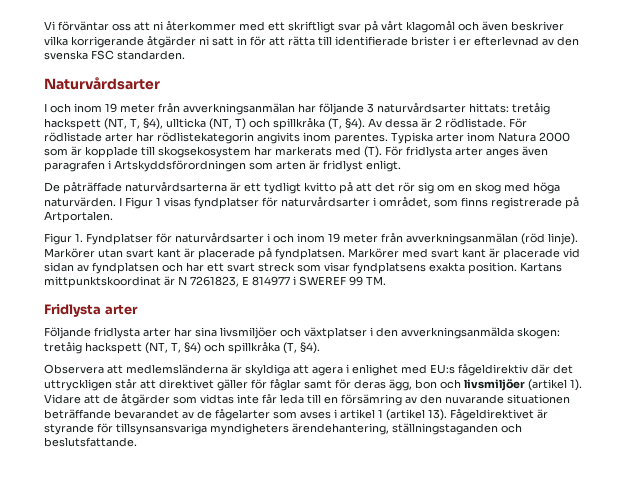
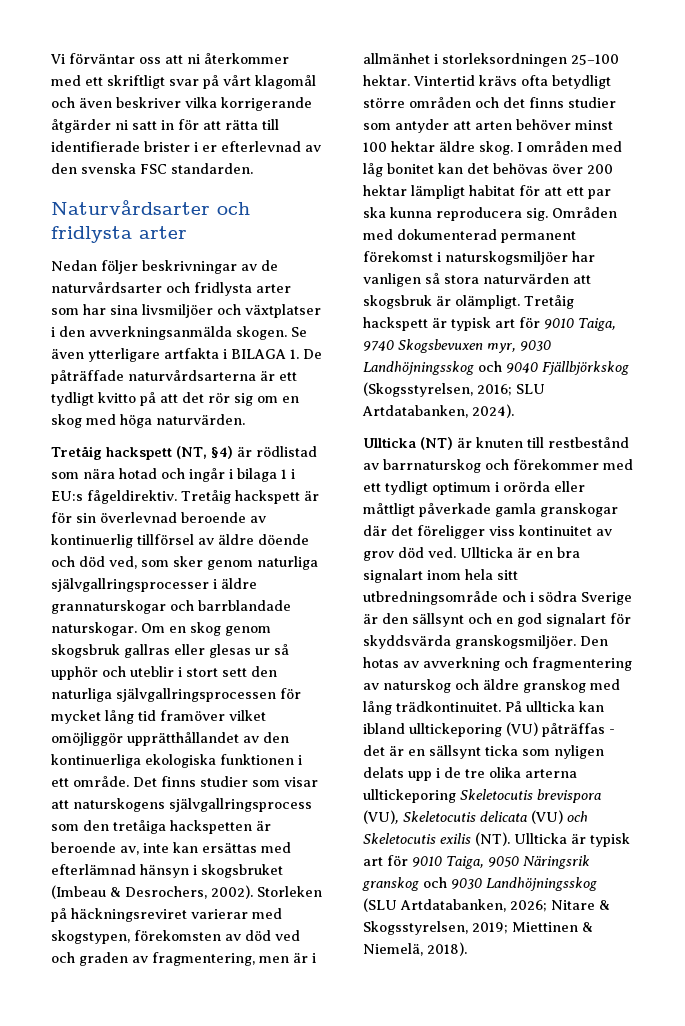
[44,102,550,115] [44,117,527,130] [44,132,570,144] [44,146,548,158] [44,160,401,172] // I och inom 19 meter från avverkningsanmälan har följande 3 naturvårdsarter hittats: tretåig hackspett (NT, T, §4), ullticka (NT, T) och spillkråka (T, §4). Av dessa är 2 rödlistade. För rödlistade arter har rödlistekategorin angivits inom parentes. Typiska arter inom Natura 2000 som är kopplade till skogsekosystem har markerats med (T). För fridlysta arter anges även paragrafen i Artskyddsförordningen som arten är fridlyst enligt. // -> [217,202,250,215] [51,226,187,243] [51,260,278,274] [51,282,291,296] [51,304,321,318] [51,326,307,340] [51,348,299,362] och fridlysta arter // Nedan följer beskrivningar av de naturvårdsarter och fridlysta arter som har sina livsmiljöer och växtplatser i den avverkningsanmälda skogen. Se även ytterligare artfakta i BILAGA 1.
[119,196,579,209] [44,211,113,223] [44,232,578,245] [44,247,580,260] [44,262,562,274] [44,276,386,288] [44,304,138,317] [44,327,560,339] [44,341,320,354] [44,363,573,376] [44,378,582,391] [44,393,570,406] [44,408,548,421] [44,423,522,435] [44,437,137,447] I Figur 1 visas fyndplatser för naturvårdsarter i området, som finns registrerade på Artportalen. // Figur 1. Fyndplatser för naturvårdsarter i och inom 19 meter från avverkningsanmälan (röd linje). Markörer utan svart kant är placerade på fyndplatsen. Markörer med svart kant är placerade vid sidan av fyndplatsen och har ett svart streck som visar fyndplatsens exakta position. Kartans mittpunktskoordinat är N 7261823, E 814977 i SWEREF 99 TM. // Fridlysta arter // Följande fridlysta arter har sina livsmiljöer och växtplatser i den avverkningsanmälda skogen: tretåig hackspett (NT, T, §4) och spillkråka (T, §4). // Observera att medlemsländerna är skyldiga att agera i enlighet med EU:s fågeldirektiv där det uttryckligen står att direktivet gäller för fåglar samt för deras ägg, bon och livsmiljöer (artikel 1). Vidare att de åtgärder som vidtas inte får leda till en försämring av den nuvarande situationen beträffande bevarandet av de fågelarter som avses i artikel 1 (artikel 13). Fågeldirektivet är styrande för tillsynsansvariga myndigheters ärendehantering, ställningstaganden och beslutsfattande. -> [51,446,317,460] [51,468,295,482] [51,490,319,504] [51,512,266,523] [51,534,309,548] [51,556,318,570] [51,578,257,592] [51,600,291,614] [51,622,271,636] [51,644,289,658] [51,666,277,680] [51,688,301,702] [51,710,266,724] [51,732,289,746] [51,754,302,768] [51,776,318,787] [51,798,312,812] [51,820,271,834] [51,842,291,855] [51,864,283,878] [51,885,322,899] [51,908,282,922] [51,930,300,944] [51,952,316,966] [363,53,619,67] [363,75,611,89] [363,97,616,108] [363,119,613,133] [363,141,622,155] [363,163,613,177] [363,185,611,199] [363,207,617,221] [363,229,576,243] [363,251,595,265] [363,273,591,287] [363,295,574,309] [363,317,616,331] [363,339,551,353] [363,361,629,375] [363,382,545,397] [362,404,514,418] [363,437,629,450] [363,459,633,473] [363,481,585,495] [363,503,618,517] [363,525,612,539] [363,547,580,561] [363,569,518,583] [363,591,632,605] [363,613,631,627] [363,635,608,649] [363,657,632,671] [363,679,620,693] [363,701,604,715] [363,722,615,737] [363,745,604,759] [363,767,577,781] [363,789,601,803] [363,810,588,824] [363,832,630,847] [363,855,590,869] [362,877,597,891] [363,898,610,912] [363,921,593,935] [363,942,467,956] // Tretåig hackspett (NT, §4) är rödlistad som nära hotad och ingår i bilaga 1 i EU:s fågeldirektiv. Tretåig hackspett är för sin överlevnad beroende av kontinuerlig tillförsel av äldre döende och död ved, som sker genom naturliga självgallringsprocesser i äldre grannaturskogar och barrblandade naturskogar. Om en skog genom skogsbruk gallras eller glesas ur så upphör och uteblir i stort sett den naturliga självgallringsprocessen för mycket lång tid framöver vilket omöjliggör upprätthållandet av den kontinuerliga ekologiska funktionen i ett område. Det finns studier som visar att naturskogens självgallringsprocess som den tretåiga hackspetten är beroende av, inte kan ersättas med efterlämnad hänsyn i skogsbruket (Imbeau & Desrochers, 2002). Storleken på häckningsreviret varierar med skogstypen, förekomsten av död ved och graden av fragmentering, men är i allmänhet i storleksordningen 25–100 hektar. Vintertid krävs ofta betydligt större områden och det finns studier som antyder att arten behöver minst 100 hektar äldre skog. I områden med låg bonitet kan det behövas över 200 hektar lämpligt habitat för att ett par ska kunna reproducera sig. Områden med dokumenterad permanent förekomst i naturskogsmiljöer har vanligen så stora naturvärden att skogsbruk är olämpligt. Tretåig hackspett är typisk art för 9010 Taiga, 9740 Skogsbevuxen myr, 9030 Landhöjningsskog och 9040 Fjällbjörkskog (Skogsstyrelsen, 2016; SLU Artdatabanken, 2024). // Ullticka (NT) är knuten till restbestånd av barrnaturskog och förekommer med ett tydligt optimum i orörda eller måttligt påverkade gamla granskogar där det föreligger viss kontinuitet av grov död ved. Ullticka är en bra signalart inom hela sitt utbredningsområde och i södra Sverige är den sällsynt och en god signalart för skyddsvärda granskogsmiljöer. Den hotas av avverkning och fragmentering av naturskog och äldre granskog med lång trädkontinuitet. På ullticka kan ibland ulltickeporing (VU) påträffas - det är en sällsynt ticka som nyligen delats upp i de tre olika arterna ulltickeporing Skeletocutis brevispora (VU), Skeletocutis delicata (VU) och Skeletocutis exilis (NT). Ullticka är typisk art för 9010 Taiga, 9050 Näringsrik granskog och 9030 Landhöjningsskog (SLU Artdatabanken, 2026; Nitare & Skogsstyrelsen, 2019; Miettinen & Niemelä, 2018).

